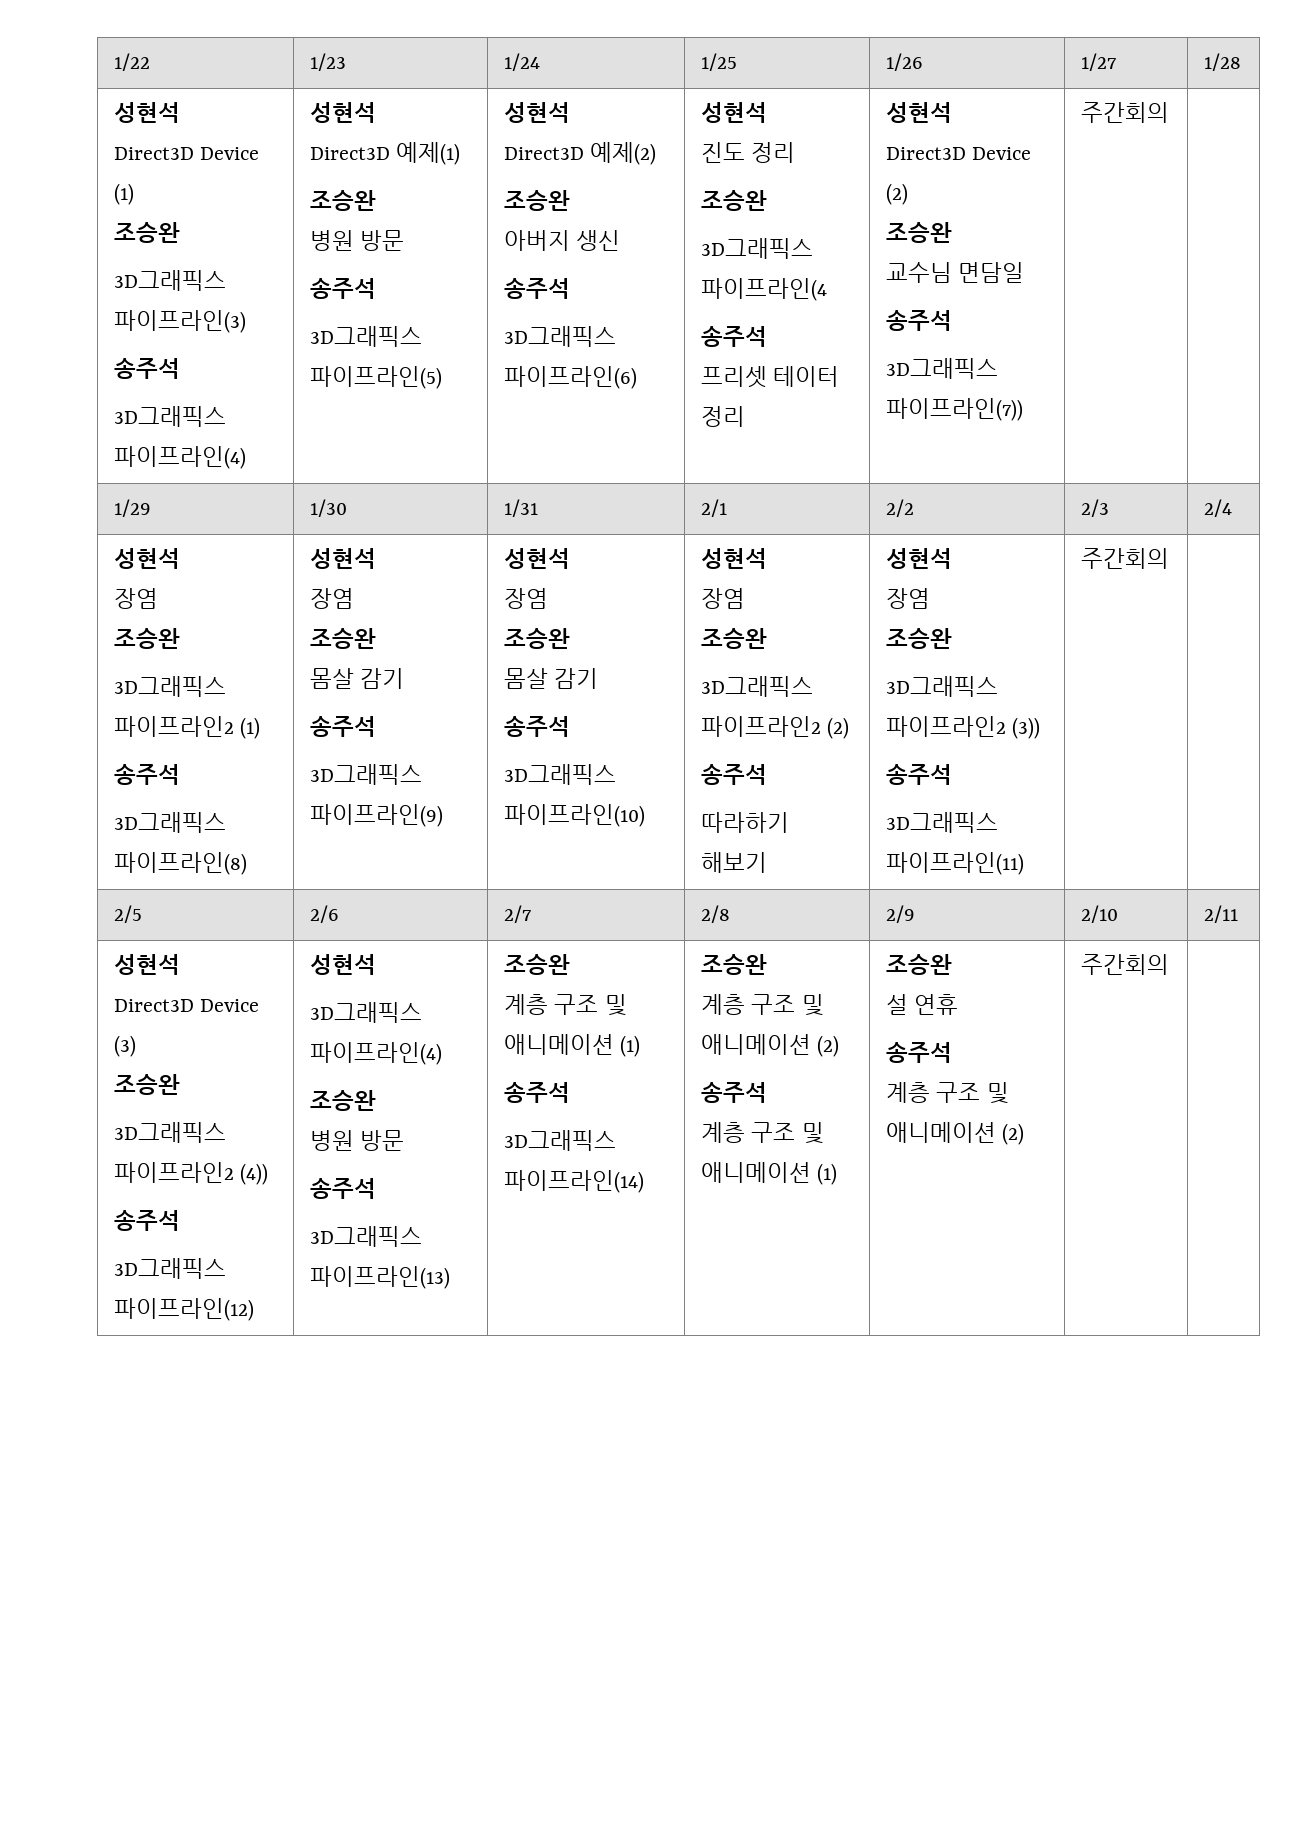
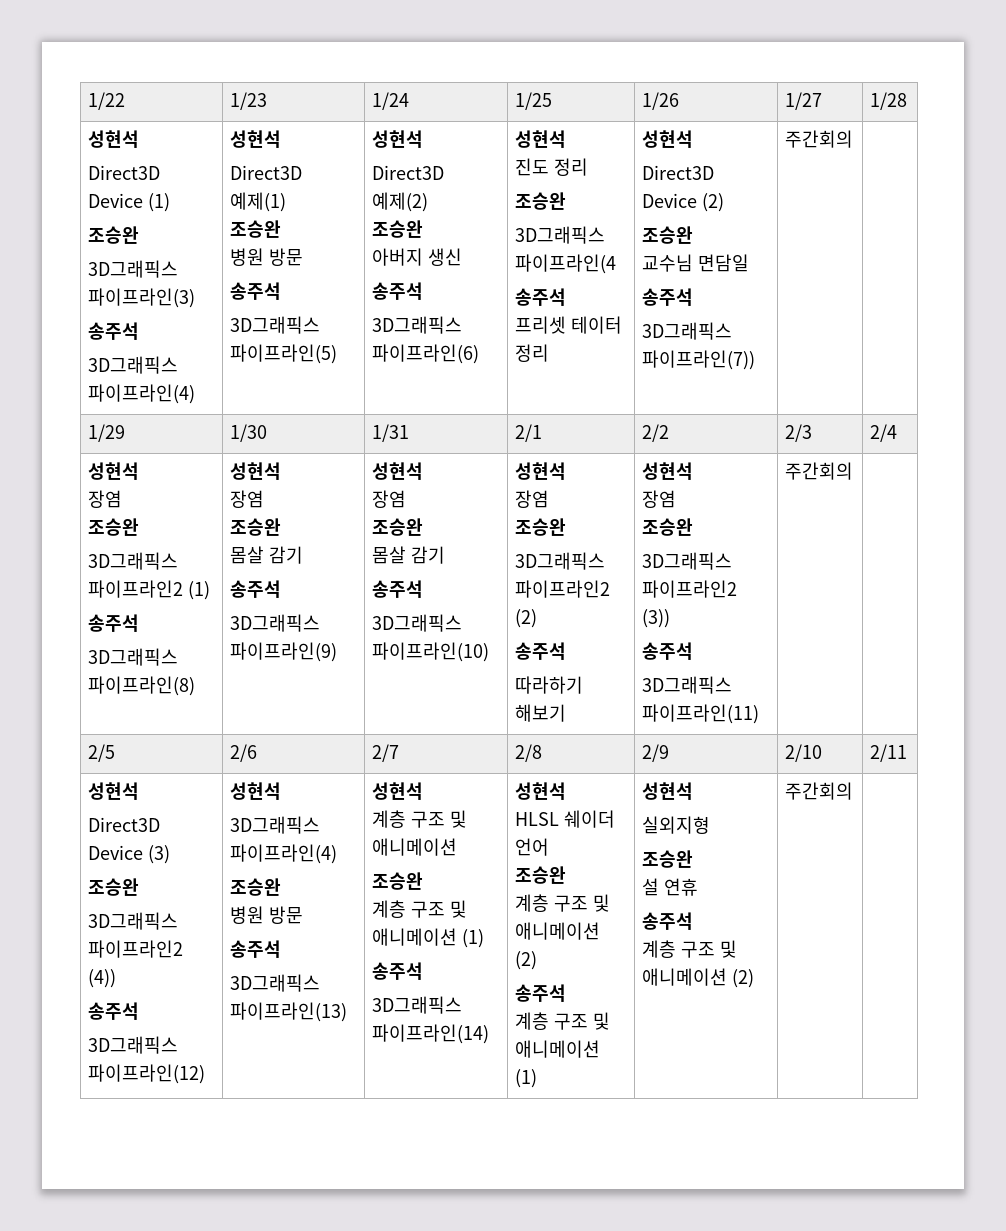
(451, 1277) none -> [372,782,424,800] [372,810,467,828] [372,838,458,856] 성현석 // 계층 구조 및 애니메이션 //
(645, 1181) none -> [515,782,567,800] [515,810,615,828] [515,838,550,856] 성현석 // HLSL 쉐이더 언어 //
(838, 1174) none -> [642,782,694,800] [642,816,711,834] 성현석 // 실외지형 //

